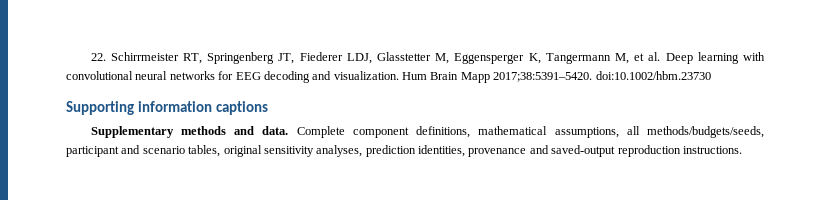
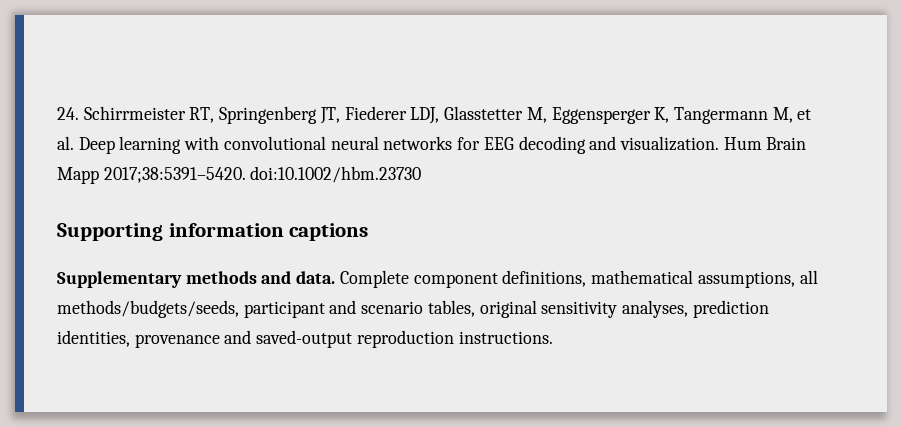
[90,53,106,61] 22. -> [57,107,79,120] 24.

